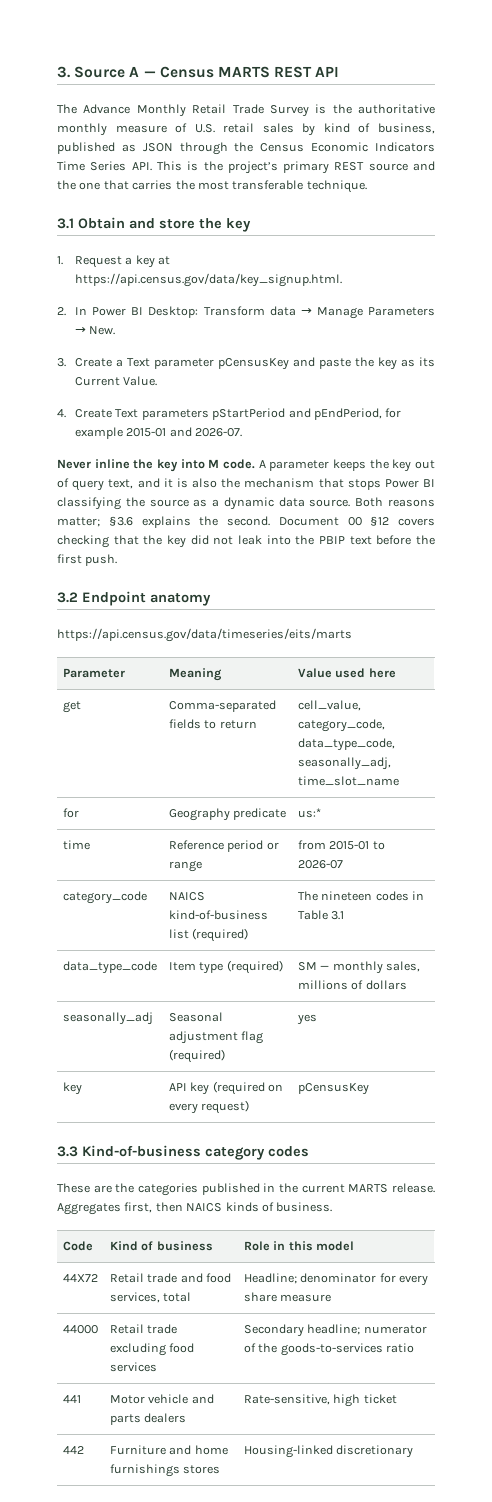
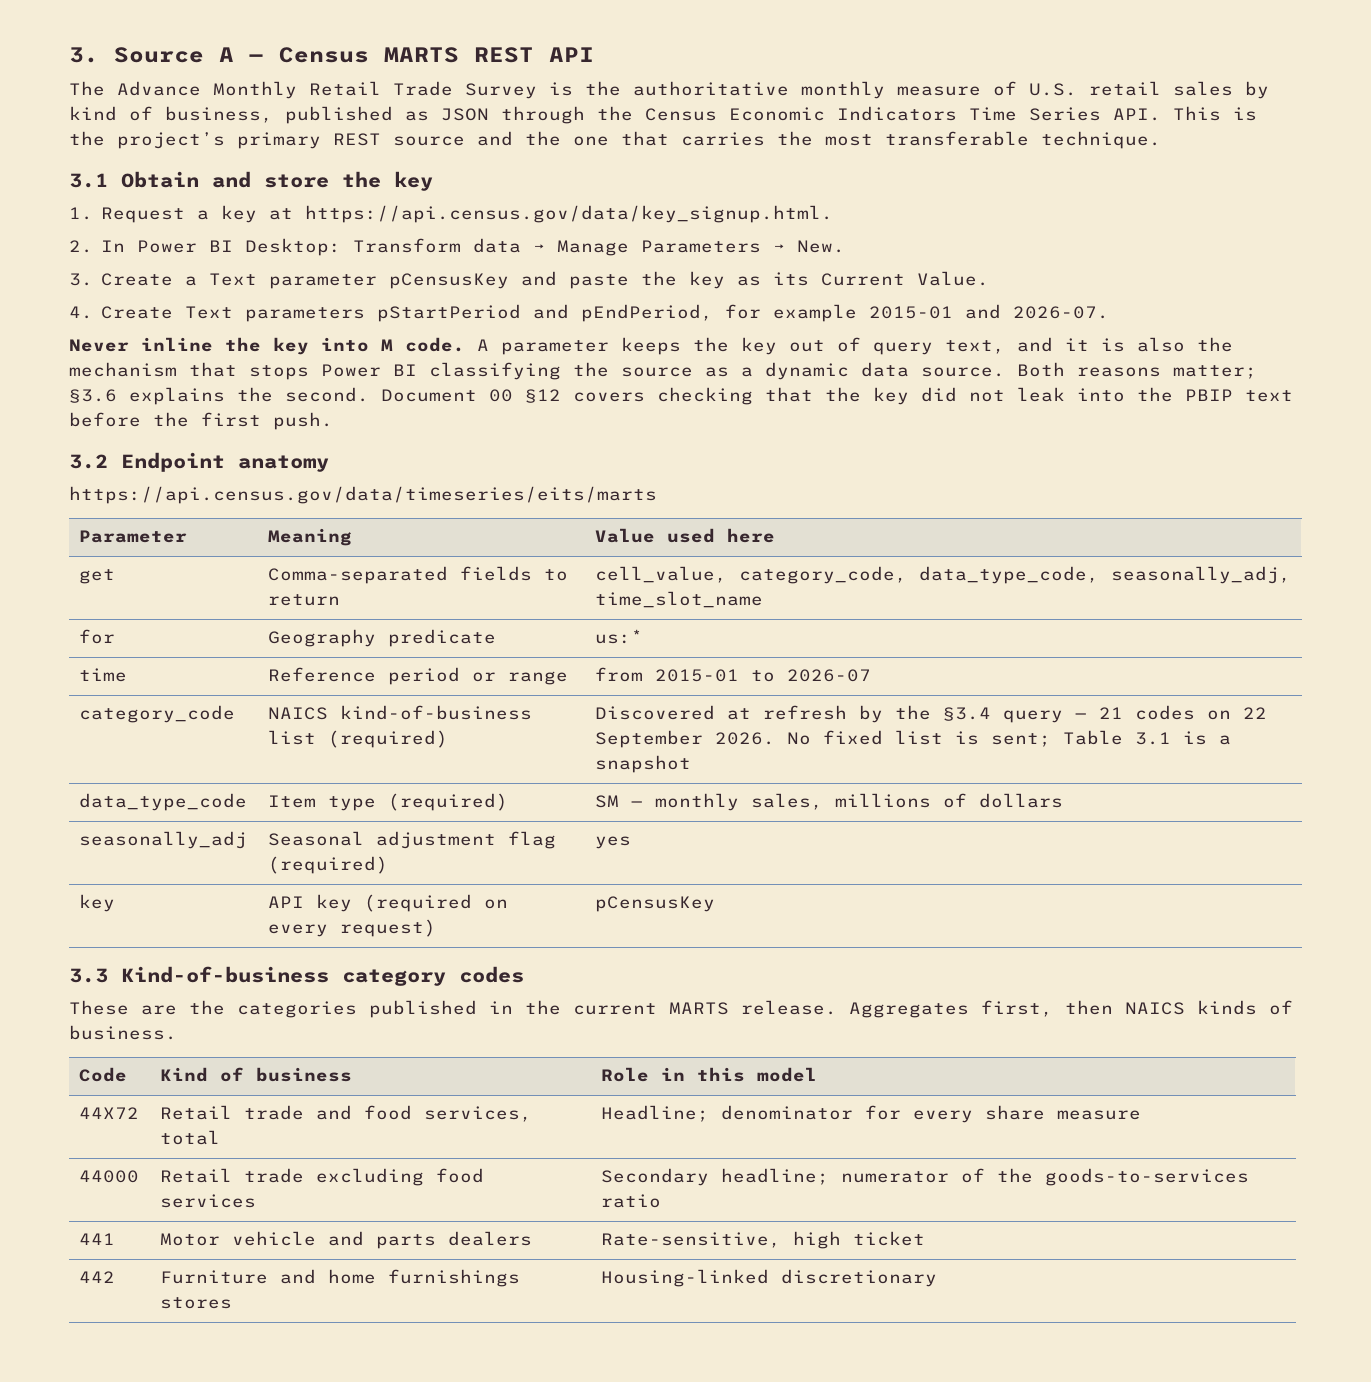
[297,891,424,901] The nineteen codes in -> [595,705,1268,723] [595,730,1052,748] Discovered at refresh by the §3.4 query — 21 codes on 22 September 2026. No fixed list is sent;
(345, 915) none -> [1183,731,1232,745] [595,755,692,773] is a snapshot

